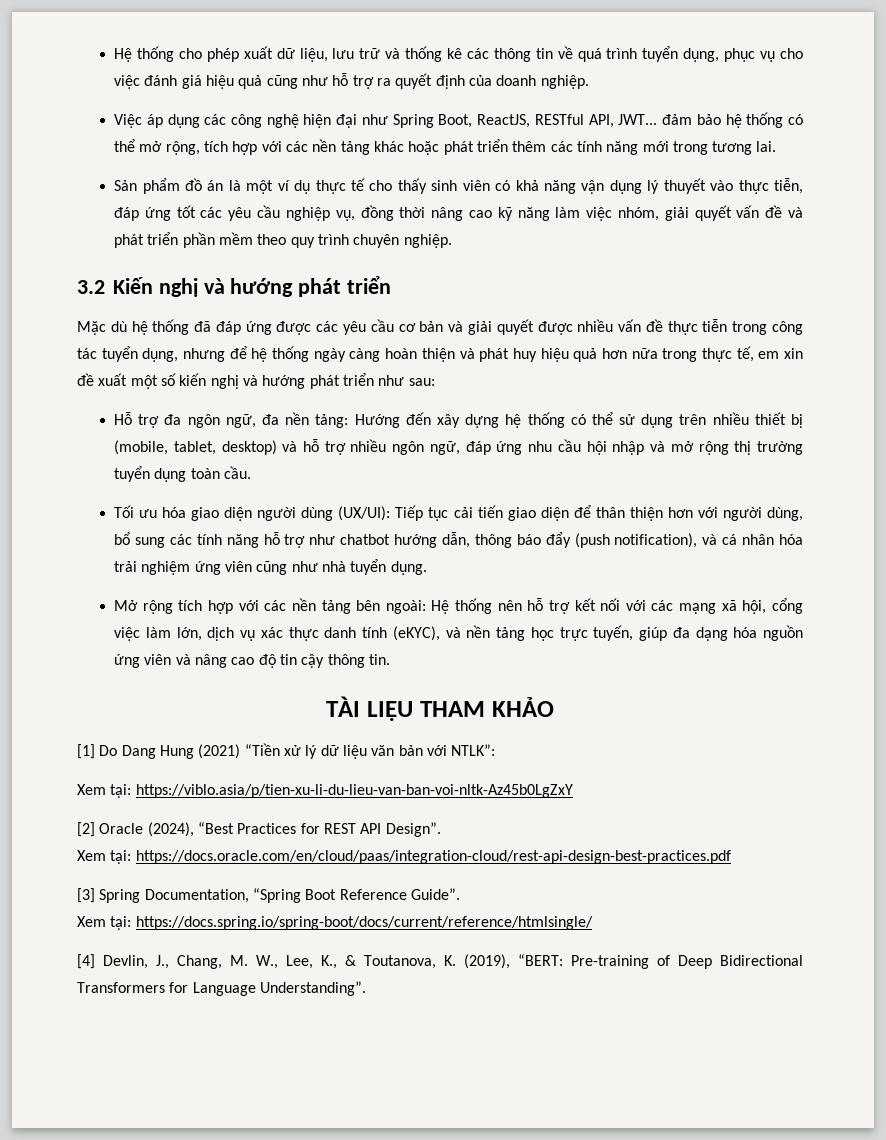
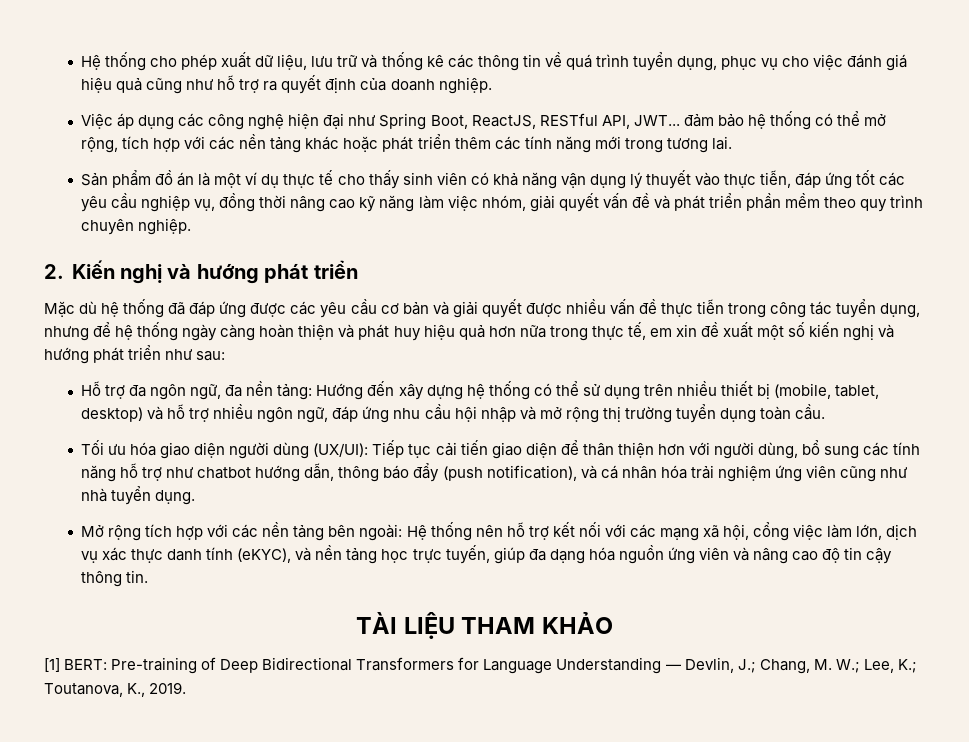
[77,280,105,294] 3.2 -> [44,264,64,279] 2.
[99,743,496,759] [77,784,573,798] [77,822,441,837] [77,850,731,864] [77,888,460,903] [77,916,593,930] [77,954,563,969] Do Dang Hung (2021) “Tiền xử lý dữ liệu văn bản với NTLK”: // Xem tại: https://viblo.asia/p/tien-xu-li-du-lieu-van-ban-voi-nltk-Az45b0LgZxY // [2] Oracle (2024), “Best Practices for REST API Design”. // Xem tại: https://docs.oracle.com/en/cloud/paas/integration-cloud/rest-api-design-best-practices.pdf // [3] Spring Documentation, “Spring Boot Reference Guide”. // Xem tại: https://docs.spring.io/spring-boot/docs/current/reference/htmlsingle/ // [4] Devlin, J., Chang, M. W., Lee, K., & Toutanova, K. (2019), “BERT: -> [64,659,108,670] BERT:
[259,981,366,996] Understanding”. -> [556,657,917,674] [44,682,187,697] Understanding — Devlin, J.; Chang, M. W.; Lee, K.; Toutanova, K., 2019.

